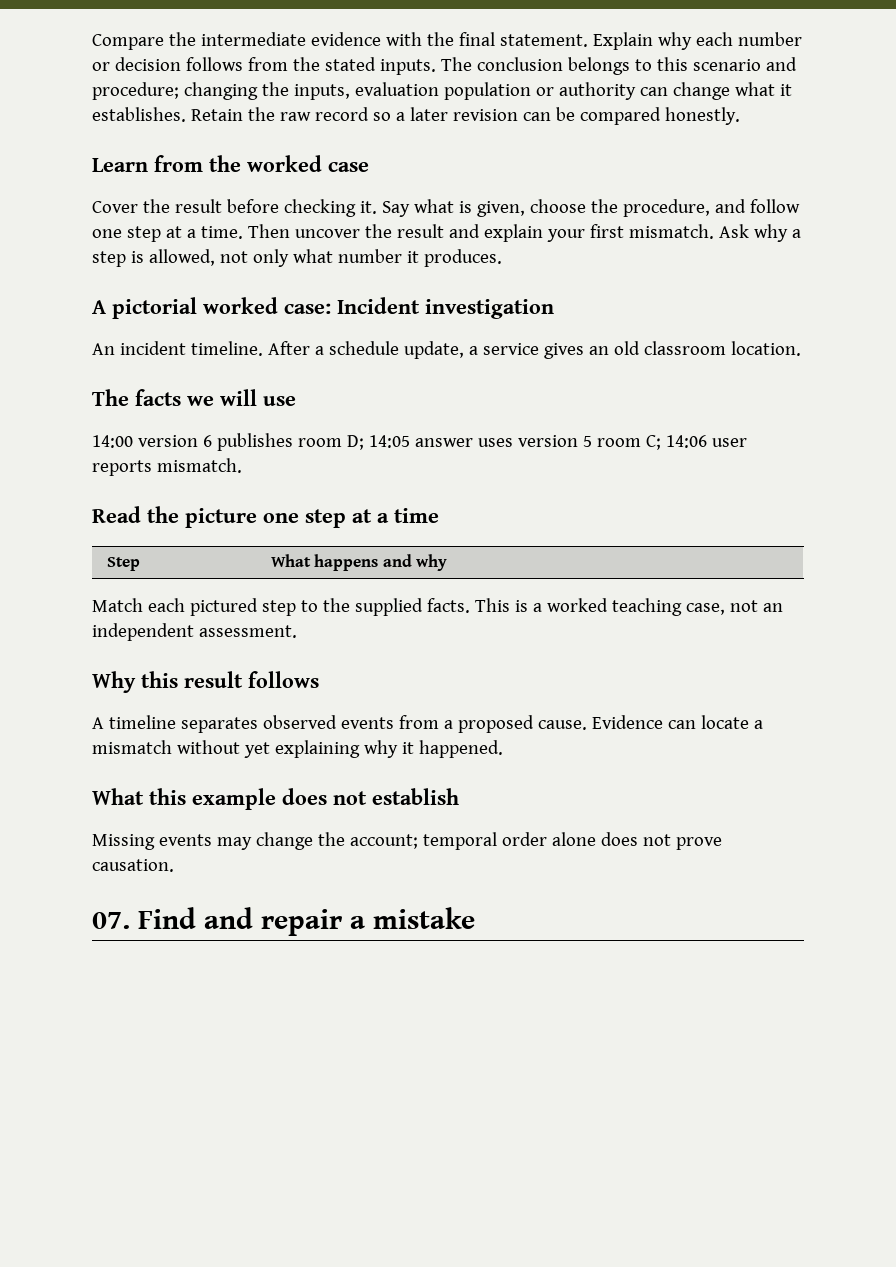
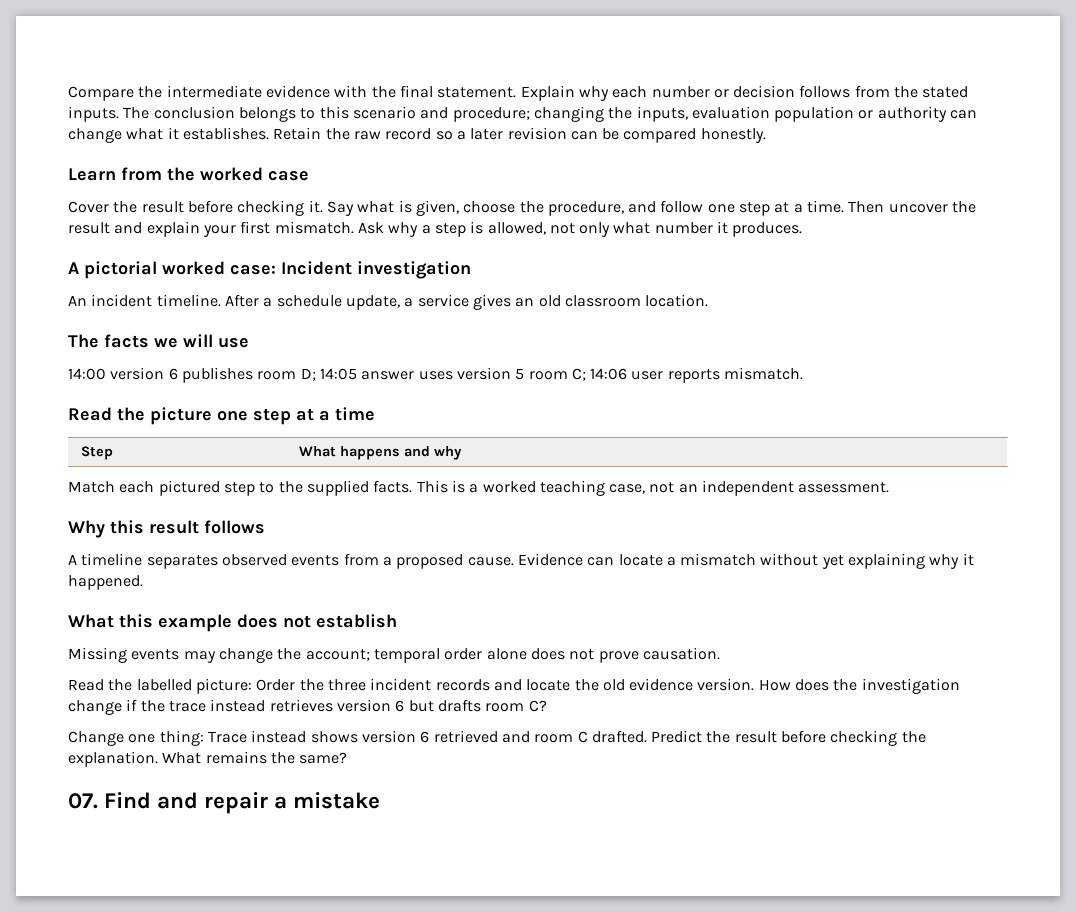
(174, 865) none -> [68,678,960,694] [68,699,547,715] [68,730,926,746] [68,751,348,767] // Read the labelled picture: Order the three incident records and locate the old evidence version. How does the investigation change if the trace instead retrieves version 6 but drafts room C? // Change one thing: Trace instead shows version 6 retrieved and room C drafted. Predict the result before checking the explanation. What remains the same?

